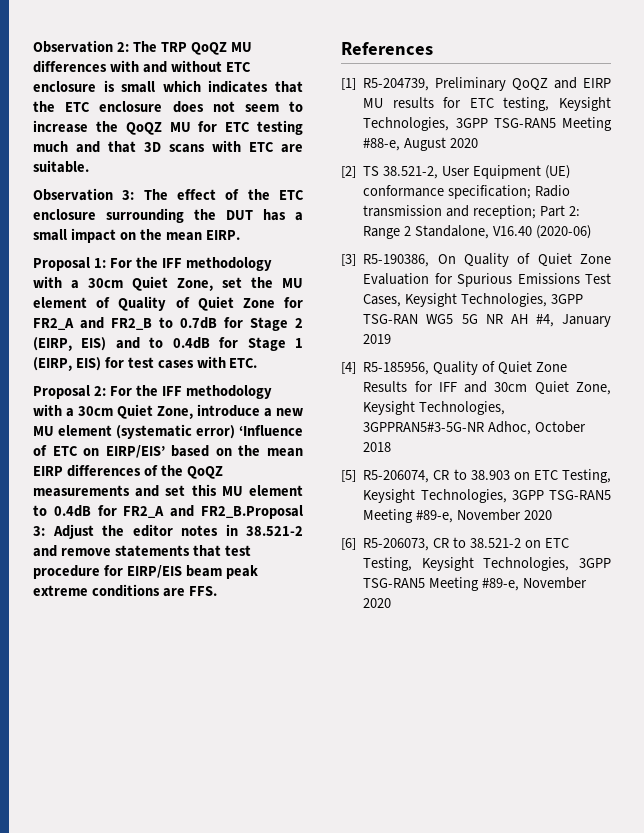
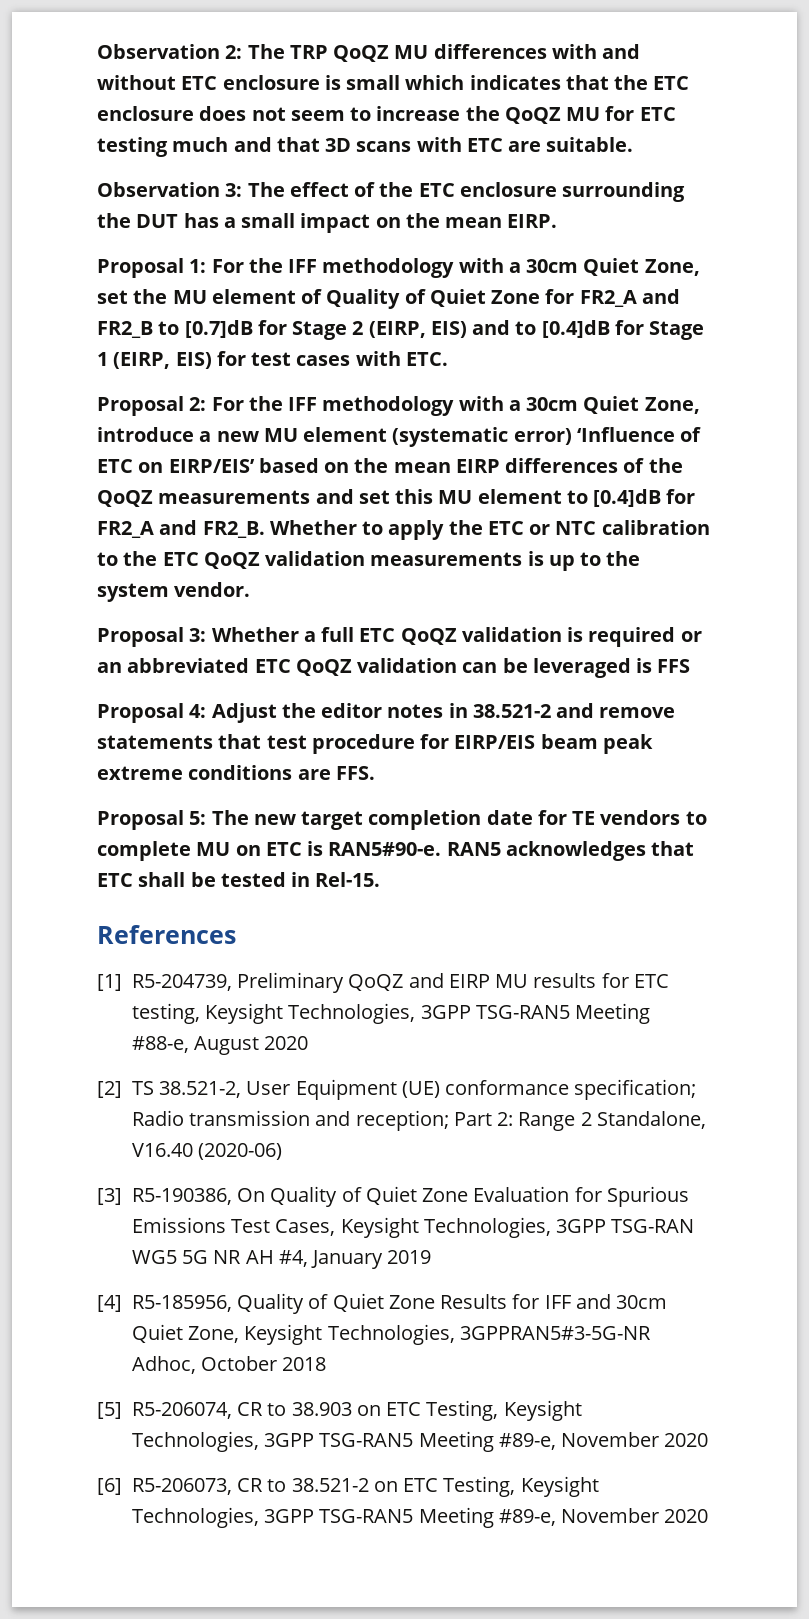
[180,317,217,329] 0.7dB -> [184,320,253,338] [0.7]dB
[172,337,210,349] 0.4dB -> [541,320,610,338] [0.4]dB
[53,505,303,519] [33,526,45,536] 0.4dB for FR2_A and FR2_B.Proposal 3: -> [593,489,696,507] [97,520,710,540] [97,551,641,571] [97,582,251,602] [97,627,702,647] [97,658,691,678] [97,703,207,723] [0.4]dB for FR2_A and FR2_B. Whether to apply the ETC or NTC calibration to the ETC QoQZ validation measurements is up to the system vendor. // Proposal 3: Whether a full ETC QoQZ validation is required or an abbreviated ETC QoQZ validation can be leveraged is FFS // Proposal 4:
(217, 591) none -> [97,810,707,830] [97,841,695,861] [97,872,381,887] // Proposal 5: The new target completion date for TE vendors to complete MU on ETC is RAN5#90-e. RAN5 acknowledges that ETC shall be tested in Rel-15.

